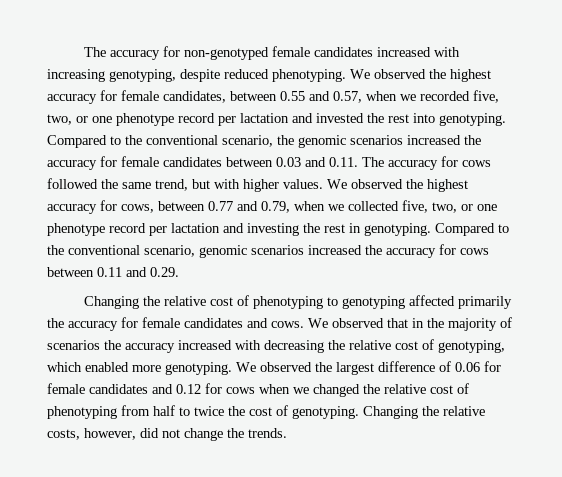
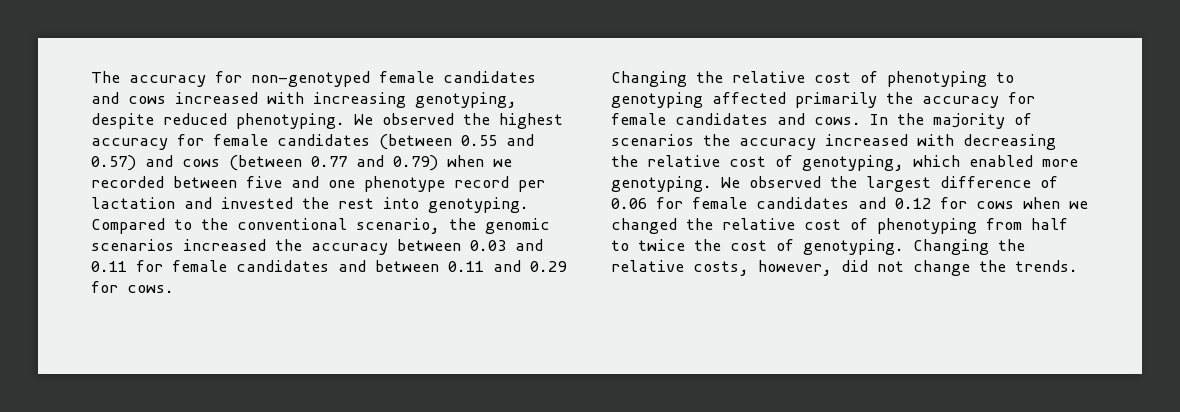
(374, 52) none -> [91,92,166,104] and cows
[163,90,499,103] [47,114,88,125] candidates, between 0.55 and 0.57, when we recorded five, two, or -> [277,134,534,150] [91,155,512,171] [91,176,319,188] candidates (between 0.55 and 0.57) and cows (between 0.77 and 0.79) when we recorded between five and
[100,156,491,170] [47,178,468,192] [47,200,497,214] [47,223,509,236] [47,244,489,258] [47,267,179,277] for female candidates between 0.03 and 0.11. The accuracy for cows followed the same trend, but with higher values. We observed the highest accuracy for cows, between 0.77 and 0.79, when we collected five, two, or one phenotype record per lactation and investing the rest in genotyping. Compared to the conventional scenario, genomic scenarios increased the accuracy for cows between 0.11 and 0.29. -> [397,239,543,251] [91,260,567,272] [91,281,174,293] between 0.03 and 0.11 for female candidates and between 0.11 and 0.29 for cows.
[308,318,424,328] We observed that in -> [870,114,888,125] In

